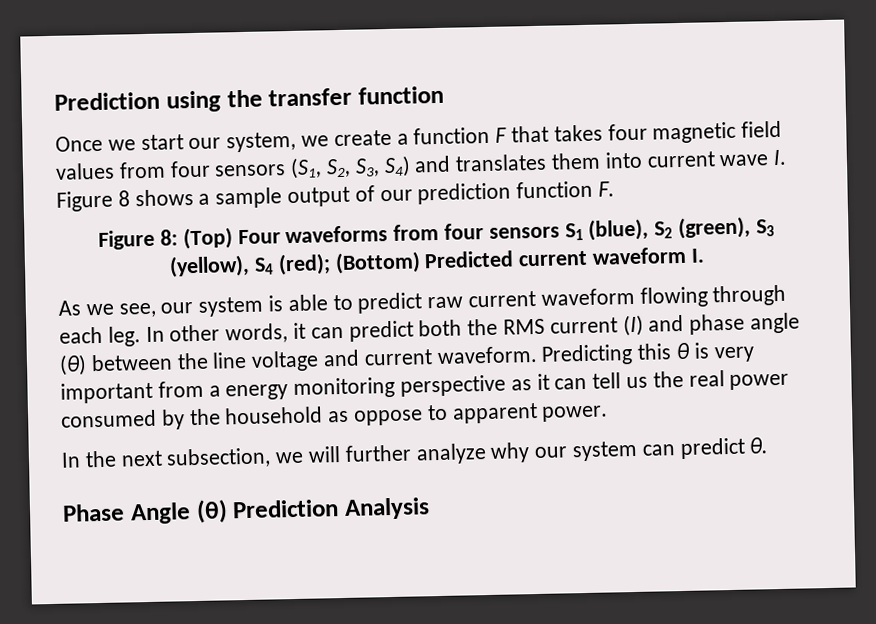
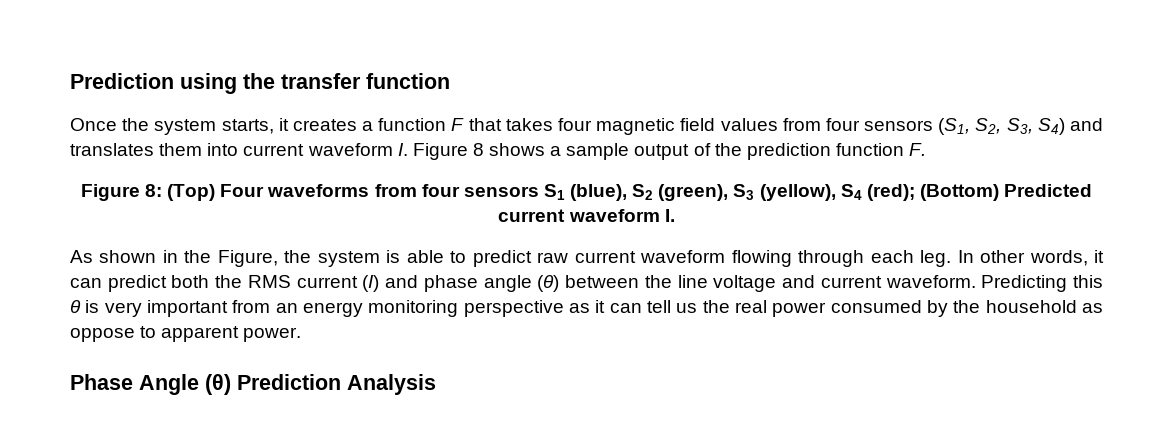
[107,129,392,153] we start our system, we create -> [122,118,357,135] the system starts, it creates
[719,154,770,167] wave -> [307,143,393,156] waveform
[379,189,413,202] our -> [714,143,742,156] the
[85,302,194,318] we see, our -> [99,250,312,267] shown in the Figure, the
[208,385,221,397] a -> [275,303,298,313] an
[61,437,769,469] // In the next subsection, we will further analyze why our system can predict θ. -> (302, 334) none

